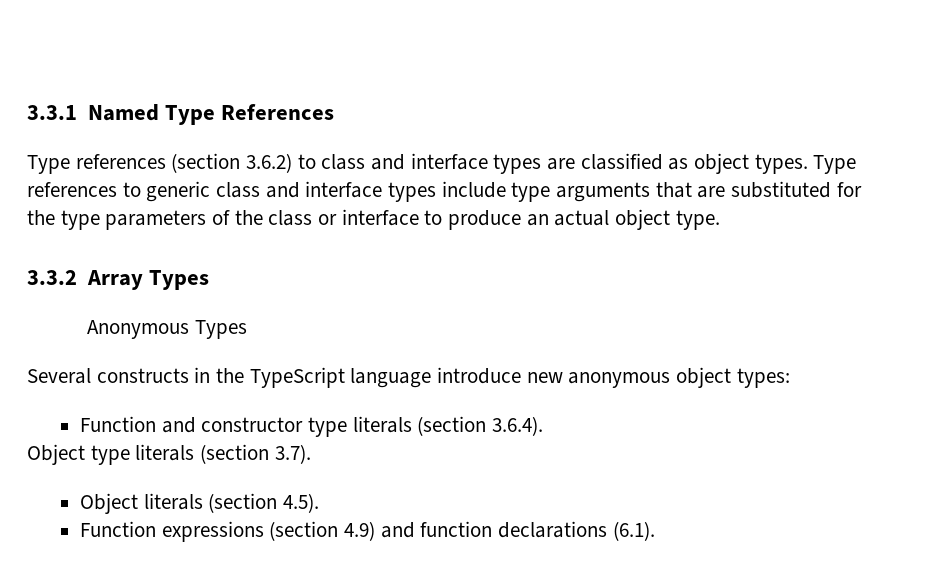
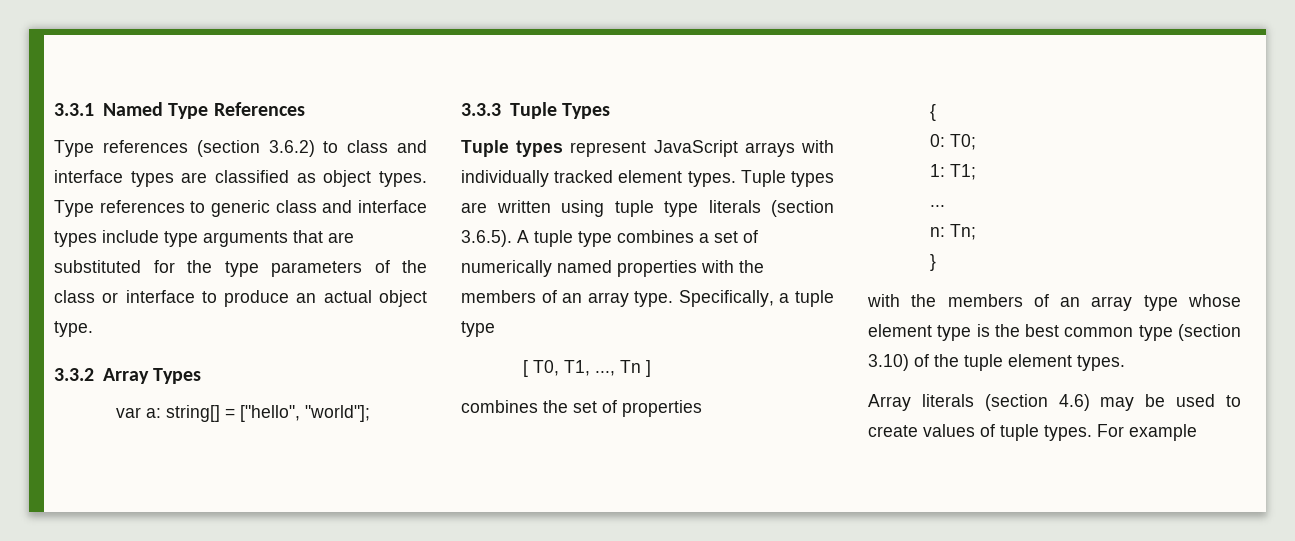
[86,320,247,339] [27,367,790,388] [80,416,544,437] [27,444,311,465] [80,493,320,514] [80,521,655,542] Anonymous Types // Several constructs in the TypeScript language introduce new anonymous object types: // Function and constructor type literals (section 3.6.4). // Object type literals (section 3.7). // Object literals (section 4.5). // Function expressions (section 4.9) and function declarations (6.1). -> [116,405,371,422] [461,102,611,119] [461,140,834,157] [461,170,834,187] [461,200,834,217] [461,230,758,247] [461,260,764,277] [461,290,834,307] [461,321,495,337] [523,360,652,377] [461,400,702,417] [930,104,937,121] [930,134,977,150] [930,164,977,180] [930,205,946,207] [930,224,977,240] [930,254,937,271] [867,294,1241,311] [868,324,1241,341] [868,354,1125,371] [868,394,1241,411] [868,424,1197,441] var a: string[] = ["hello", "world"]; // 3.3.3 Tuple Types // Tuple types represent JavaScript arrays with individually tracked element types. Tuple types are written using tuple type literals (section 3.6.5). A tuple type combines a set of numerically named properties with the members of an array type. Specifically, a tuple type // [ T0, T1, ..., Tn ] // combines the set of properties // { // 0: T0; // 1: T1; // ... // n: Tn; // } // with the members of an array type whose element type is the best common type (section 3.10) of the tuple element types. // Array literals (section 4.6) may be used to create values of tuple types. For example

